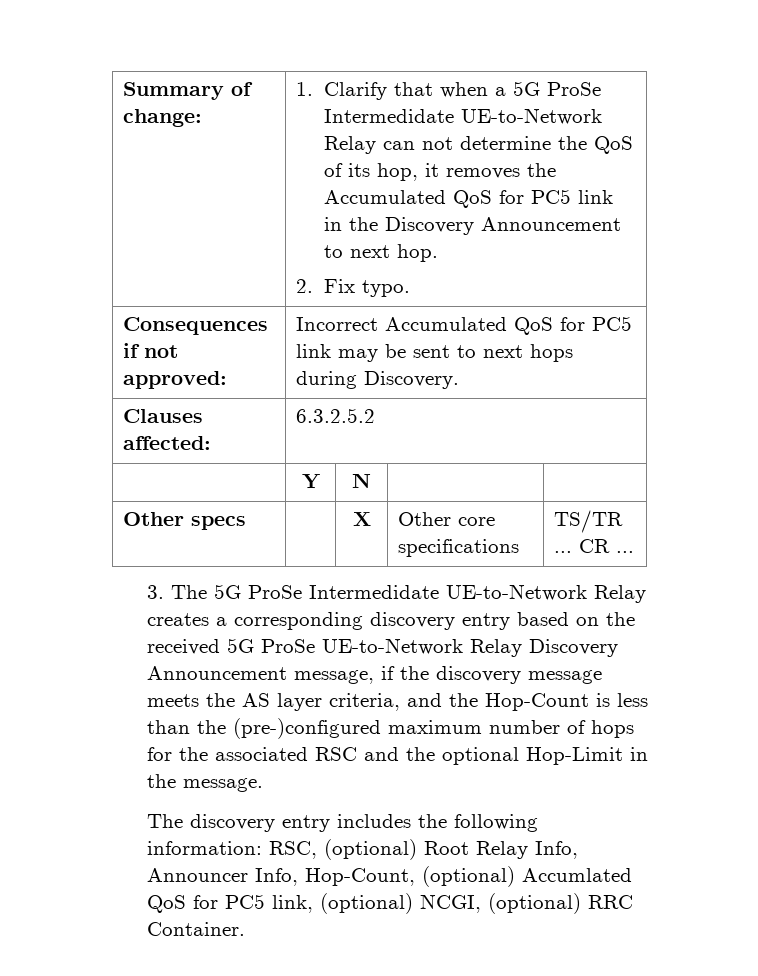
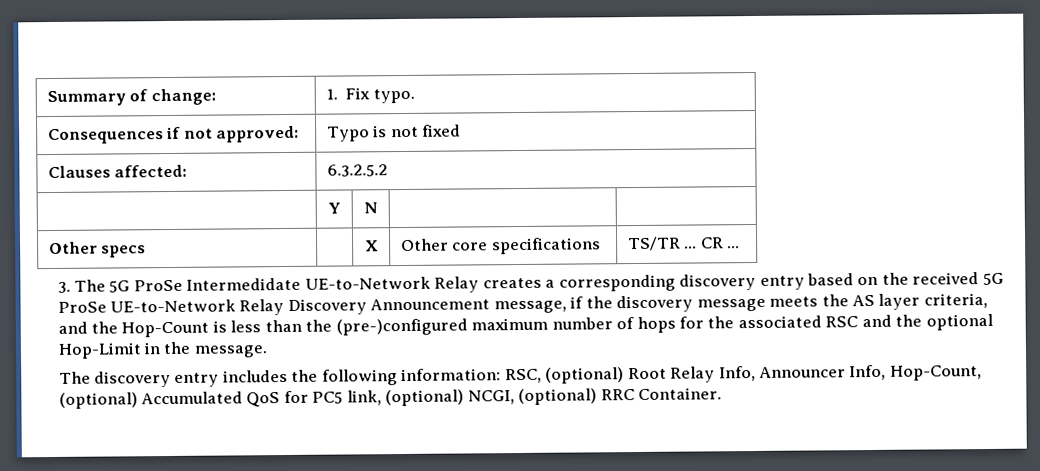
[323,81,601,100] [323,108,602,125] [323,136,633,154] [323,163,556,181] [323,189,613,208] [323,217,621,235] [323,244,438,262] [296,279,314,293] Clarify that when a 5G ProSe Intermedidate UE-to-Network Relay can not determine the QoS of its hop, it removes the Accumulated QoS for PC5 link in the Discovery Announcement to next hop. // 2. -> (338, 94) none
[296,316,633,335] [296,344,574,362] [296,371,460,389] Incorrect Accumulated QoS for PC5 link may be sent to next hops during Discovery. -> [326,124,462,142] Typo is not fixed
[521,868,632,882] Accumlated -> [140,391,243,405] Accumulated

